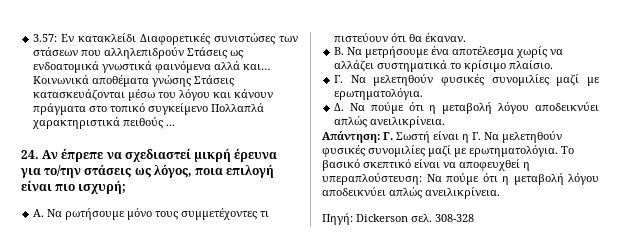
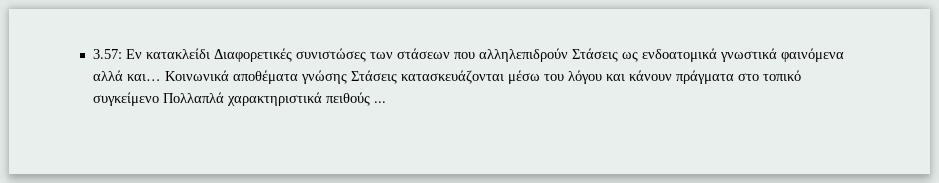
[21,148,278,162] [20,164,275,178] [21,180,127,194] [33,208,270,220] [334,33,467,42] [334,46,564,58] [334,60,554,72] [334,74,600,86] [334,88,424,100] [334,102,599,114] [334,116,446,128] [322,130,562,143] [322,145,574,157] [322,159,530,171] [322,173,599,185] [322,187,500,199] [322,213,474,225] // 24. Αν έπρεπε να σχεδιαστεί μικρή έρευνα για το/την στάσεις ως λόγος, ποια επιλογή είναι πιο ισχυρή; // Α. Να ρωτήσουμε μόνο τους συμμετέχοντες τι πιστεύουν ότι θα έκαναν. // Β. Να μετρήσουμε ένα αποτέλεσμα χωρίς να αλλάζει συστηματικά το κρίσιμο πλαίσιο. // Γ. Να μελετηθούν φυσικές συνομιλίες μαζί με ερωτηματολόγια. // Δ. Να πούμε ότι η μεταβολή λόγου αποδεικνύει απλώς ανειλικρίνεια. // Απάντηση: Γ. Σωστή είναι η Γ. Να μελετηθούν φυσικές συνομιλίες μαζί με ερωτηματολόγια. Το βασικό σκεπτικό είναι να αποφευχθεί η υπεραπλούστευση: Να πούμε ότι η μεταβολή λόγου αποδεικνύει απλώς ανειλικρίνεια. // Πηγή: Dickerson σελ. 308-328 -> (386, 102) none

